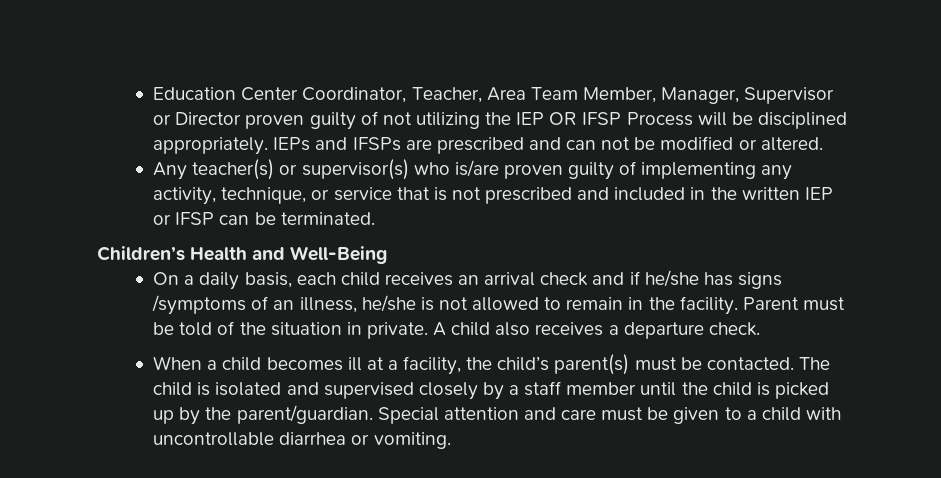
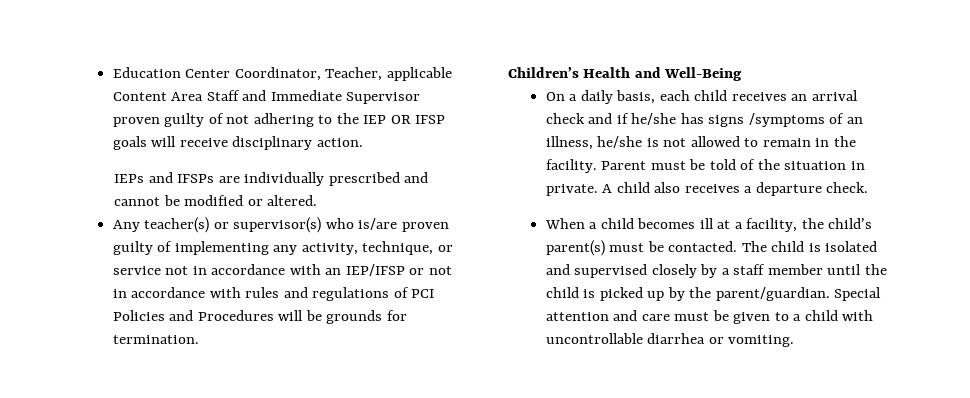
[486,87,835,104] [153,112,242,125] Area Team Member, Manager, Supervisor or Director -> [386,67,452,81] [112,90,421,104] applicable Content Area Staff and Immediate Supervisor
[415,112,480,129] utilizing -> [253,113,333,127] adhering to
[626,112,848,129] [153,137,269,155] Process will be disciplined appropriately. -> [112,136,363,150] goals will receive disciplinary action. //
[436,137,631,154] prescribed and can not -> [244,172,429,186] [114,197,161,206] individually prescribed and cannot
[396,187,833,204] [153,212,375,225] that is not prescribed and included in the written IEP or IFSP can be terminated. -> [165,264,452,276] [112,287,435,301] [112,310,407,324] [112,335,199,344] not in accordance with an IEP/IFSP or not in accordance with rules and regulations of PCI Policies and Procedures will be grounds for termination.

